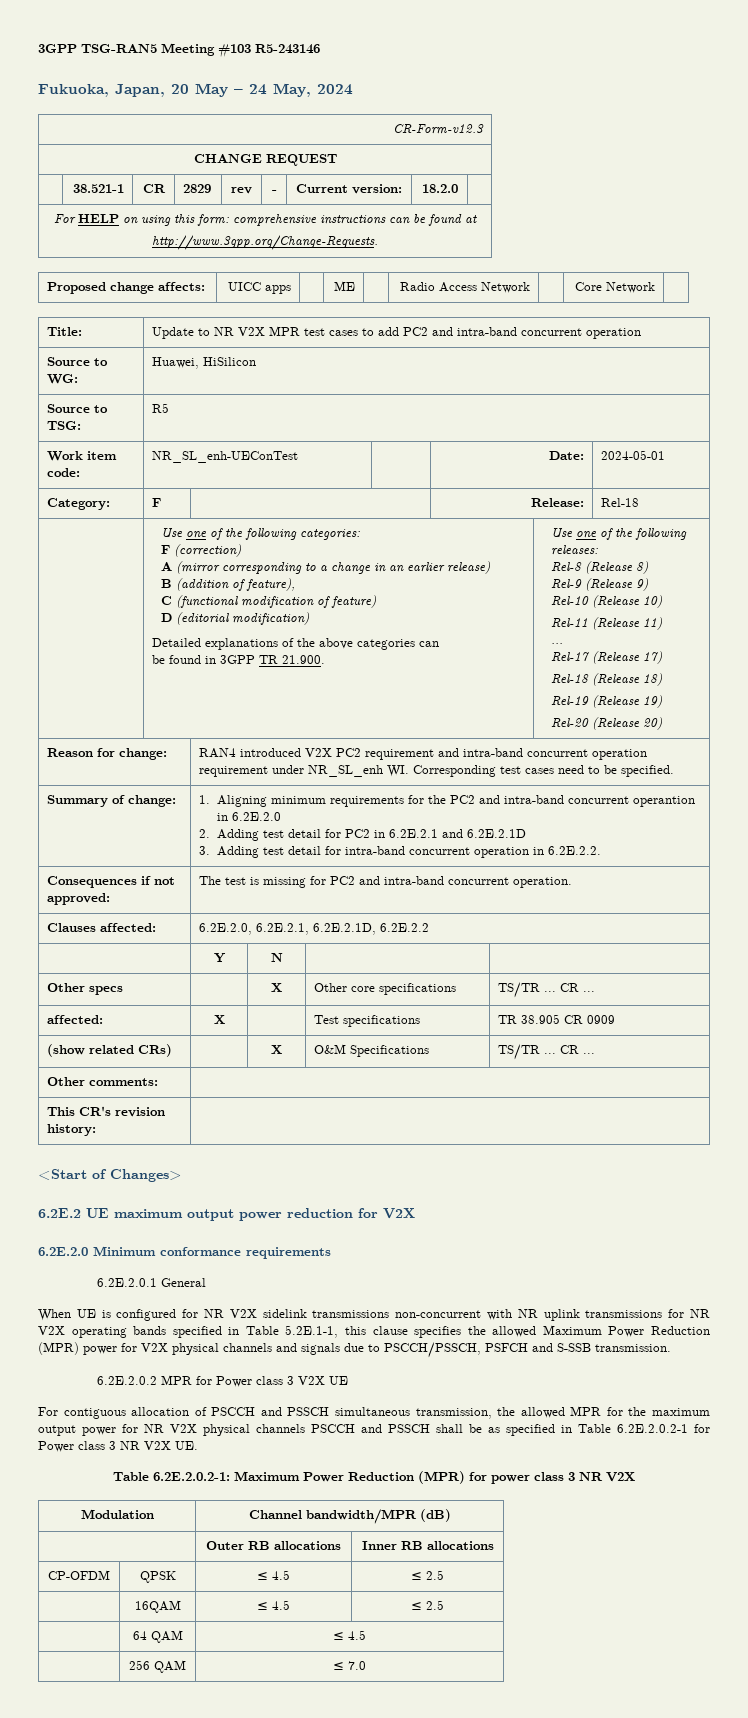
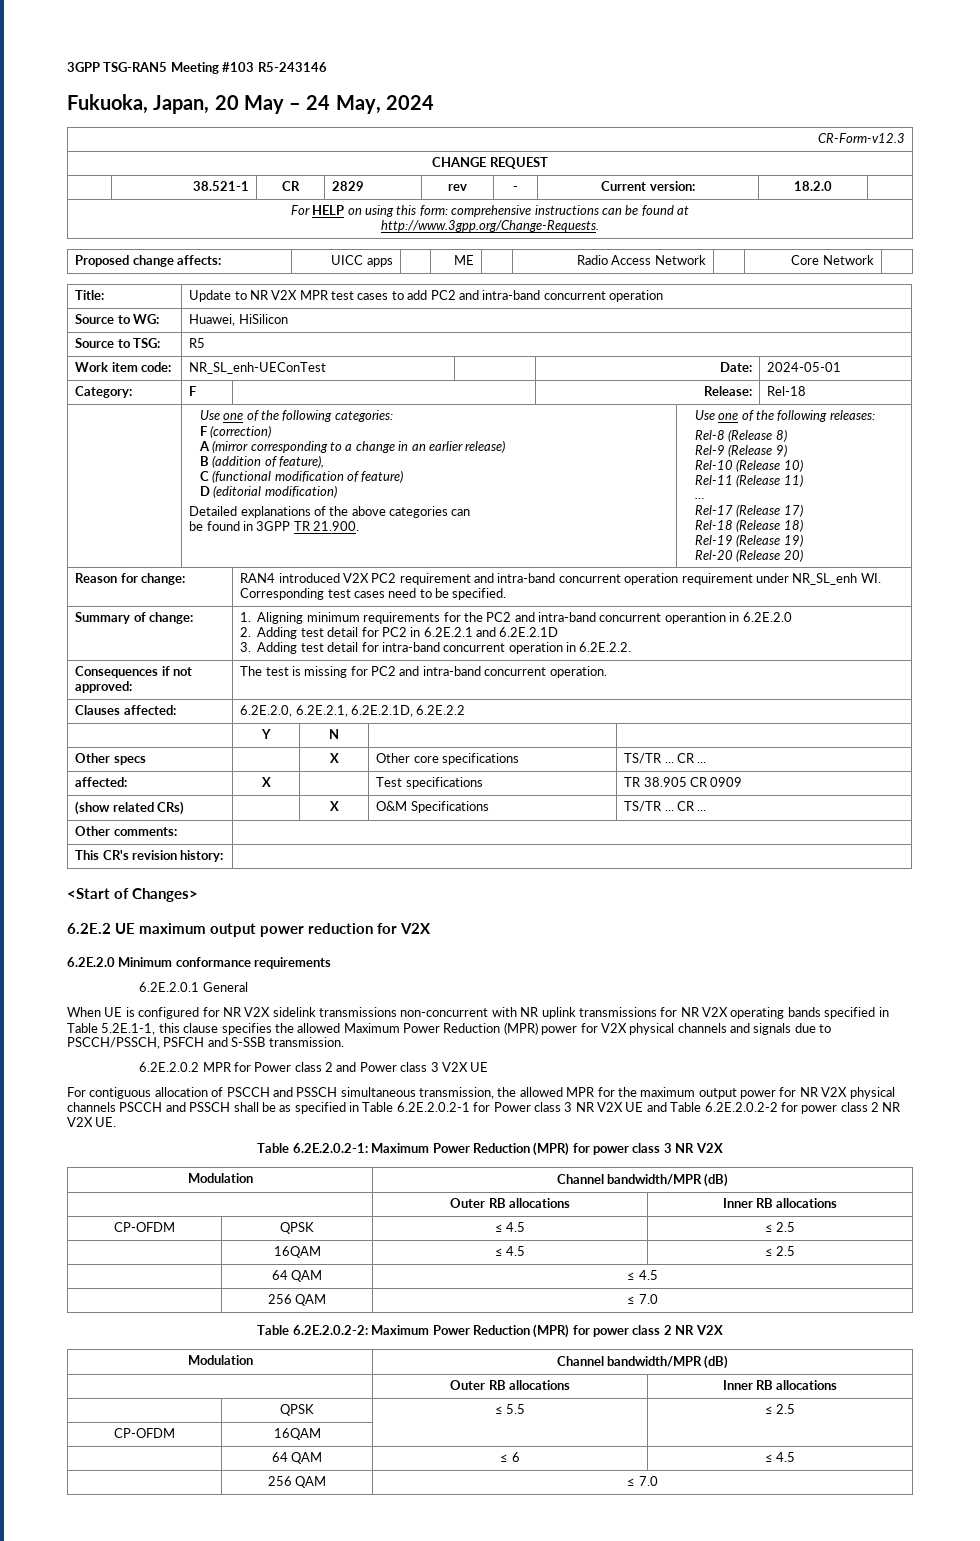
(283, 1380) none -> [325,1062,428,1072] 2 and Power class
(171, 1445) none -> [625,1102,902,1114] [67,1117,93,1127] UE and Table 6.2E.2.0.2-2 for power class 2 NR V2X
(366, 1665) none -> [257,1324,723,1338] [187,1355,253,1365] [556,1355,729,1369] [450,1380,570,1390] [722,1380,838,1390] [280,1404,314,1416] [494,1404,526,1414] [764,1404,796,1414] [114,1428,175,1438] [273,1428,321,1440] [271,1452,323,1464] [500,1452,520,1462] [764,1452,796,1462] [267,1476,327,1488] [627,1476,658,1486] // Table 6.2E.2.0.2-2: Maximum Power Reduction (MPR) for power class 2 NR V2X // Modulation | Channel bandwidth/MPR (dB) // | Outer RB allocations | Inner RB allocations // | QPSK | ≤ 5.5 | ≤ 2.5 // CP-OFDM | 16QAM | | // | 64 QAM | ≤ 6 | ≤ 4.5 // | 256 QAM | ≤ 7.0

